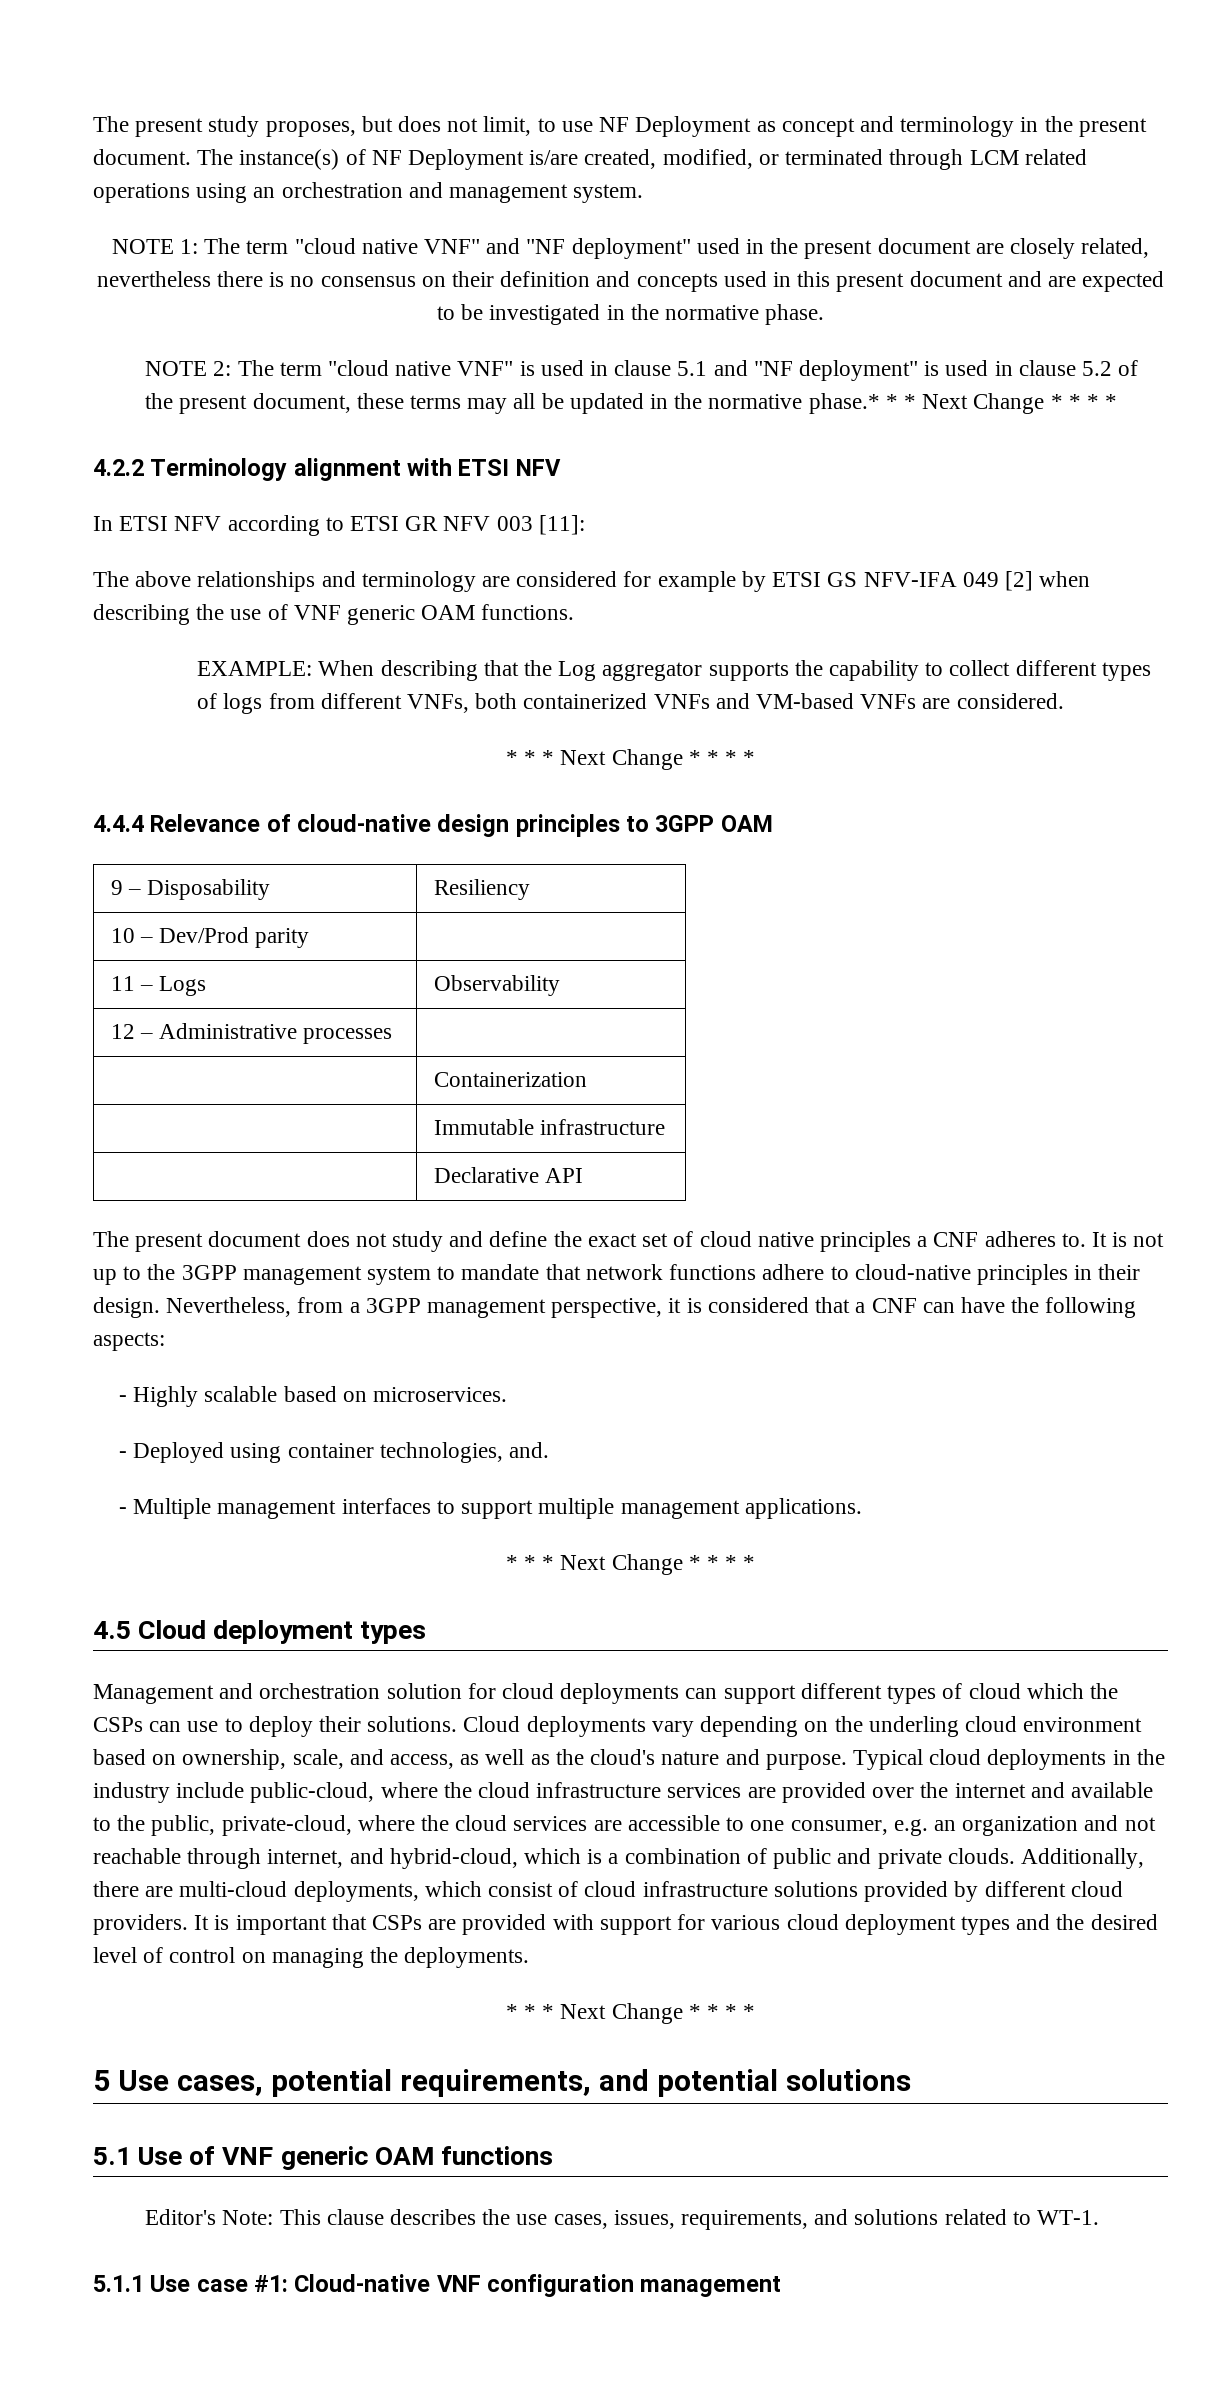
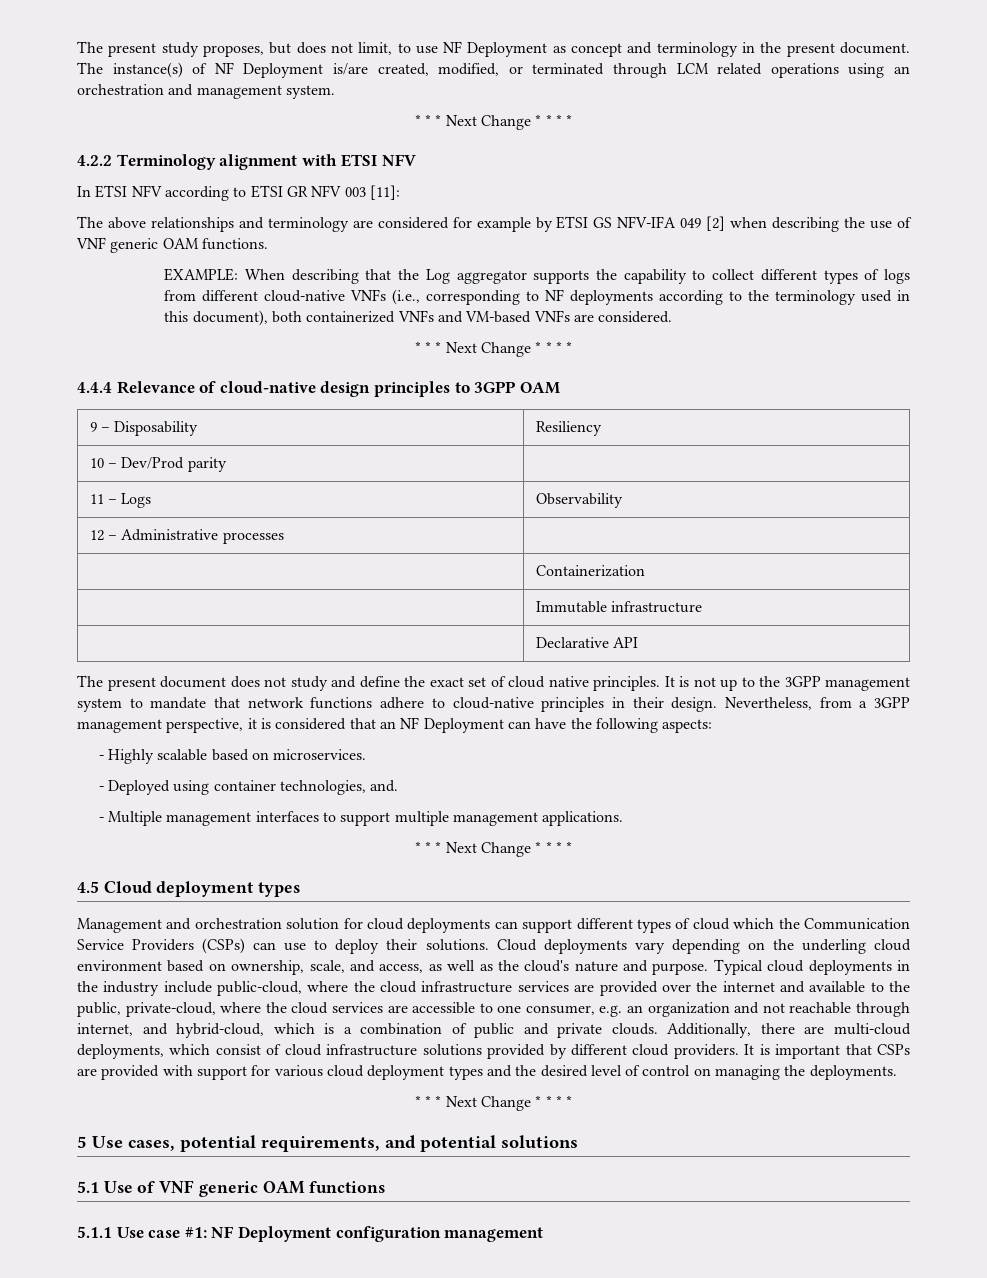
[111,238,1150,259] [96,271,1165,292] [436,304,825,325] [145,360,1139,381] [145,393,880,414] NOTE 1: The term "cloud native VNF" and "NF deployment" used in the present document are closely related, nevertheless there is no consensus on their definition and concepts used in this present document and are expected to be investigated in the normative phase. // NOTE 2: The term "cloud native VNF" is used in clause 5.1 and "NF deployment" is used in clause 5.2 of the present document, these terms may all be updated in the normative phase.* -> [414,114,421,126] *
[407,694,470,713] VNFs, -> [264,289,910,305] [164,310,268,326] cloud-native VNFs (i.e., corresponding to NF deployments according to the terminology used in this document),
[819,1231,1086,1252] principles a CNF adheres to. -> [593,676,660,691] principles.
[855,1298,917,1313] a CNF -> [379,717,504,733] an NF Deployment
[93,1717,143,1732] CSPs -> [803,918,910,930] [77,938,246,954] Communication Service Providers (CSPs)
[145,2209,1100,2230] // Editor's Note: This clause describes the use cases, issues, requirements, and solutions related to WT-1. -> (386, 1187) none
[294,2274,481,2292] Cloud-native VNF -> [211,1226,331,1242] NF Deployment

